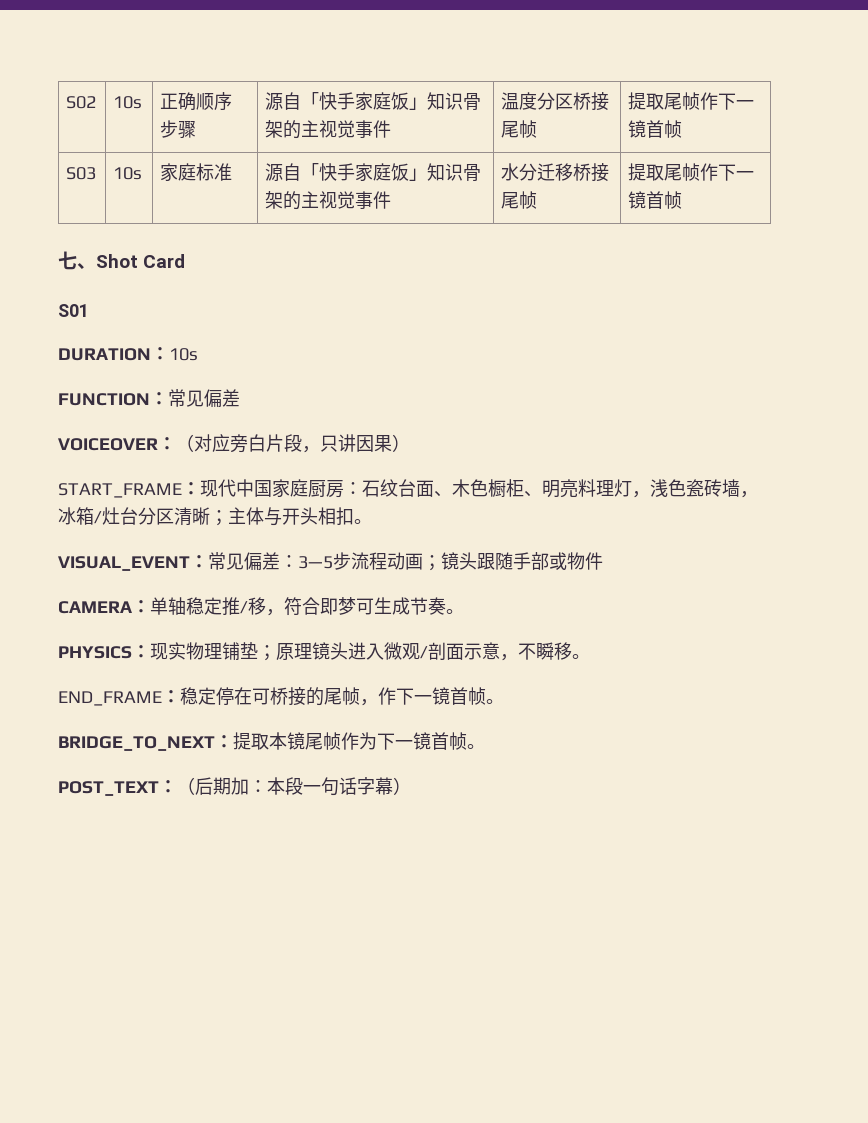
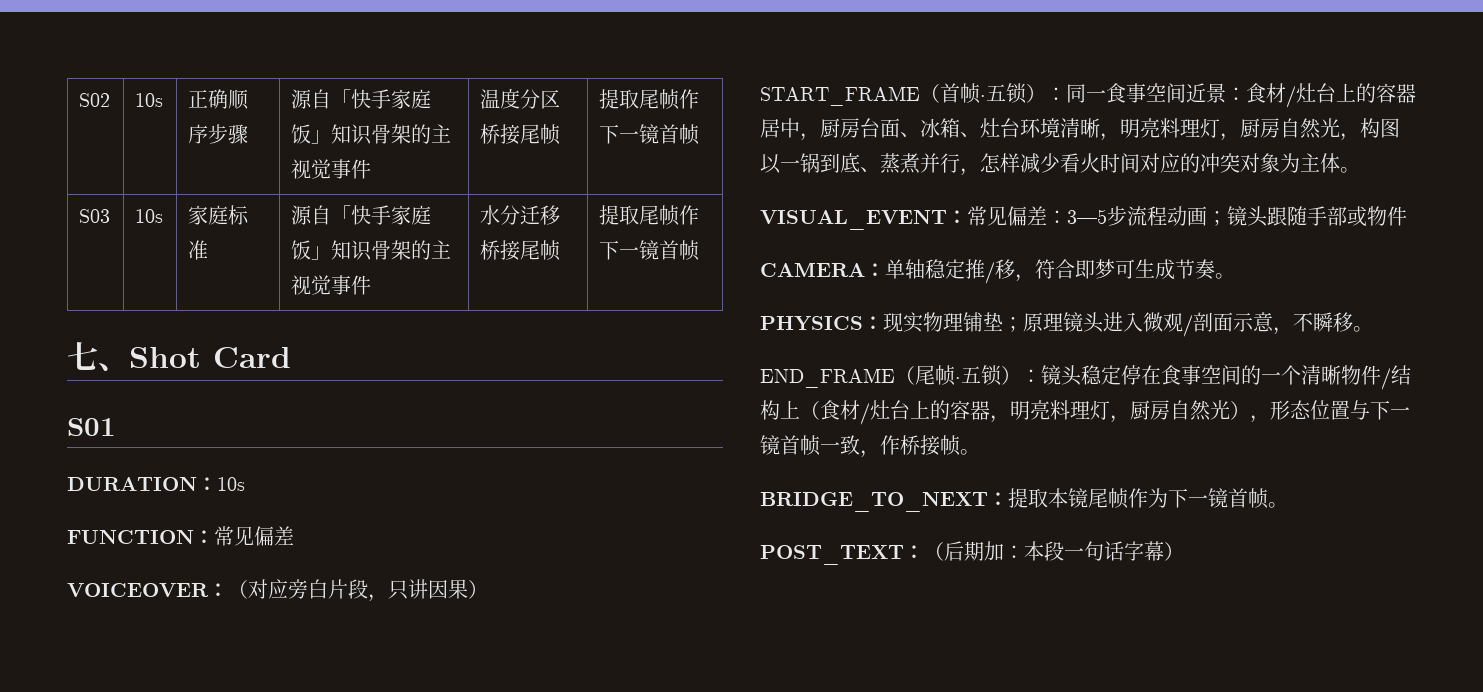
[182,479,758,498] [58,507,354,526] ：现代中国家庭厨房：石纹台面、木色橱柜、明亮料理灯，浅色瓷砖墙，冰箱/灶台分区清晰；主体与开头相扣 -> [920,83,1416,108] [760,118,1400,141] [760,153,1340,176] （首帧·五锁）：同一食事空间近景：食材/灶台上的容器居中，厨房台面、冰箱、灶台环境清晰，明亮料理灯，厨房自然光，构图以一锅到底、蒸煮并行，怎样减少看火时间对应的冲突对象为主体
[162,687,468,706] ：稳定停在可桥接的尾帧，作下一镜首 -> [895,365,1411,390] [760,400,1410,425] [760,435,940,458] （尾帧·五锁）：镜头稳定停在食事空间的一个清晰物件/结构上（食材/灶台上的容器，明亮料理灯，厨房自然光），形态位置与下一镜首帧一致，作桥接

